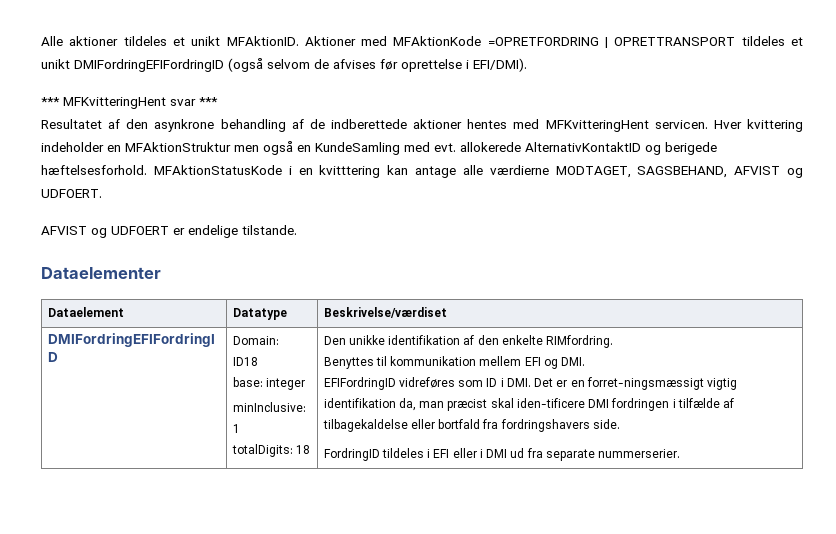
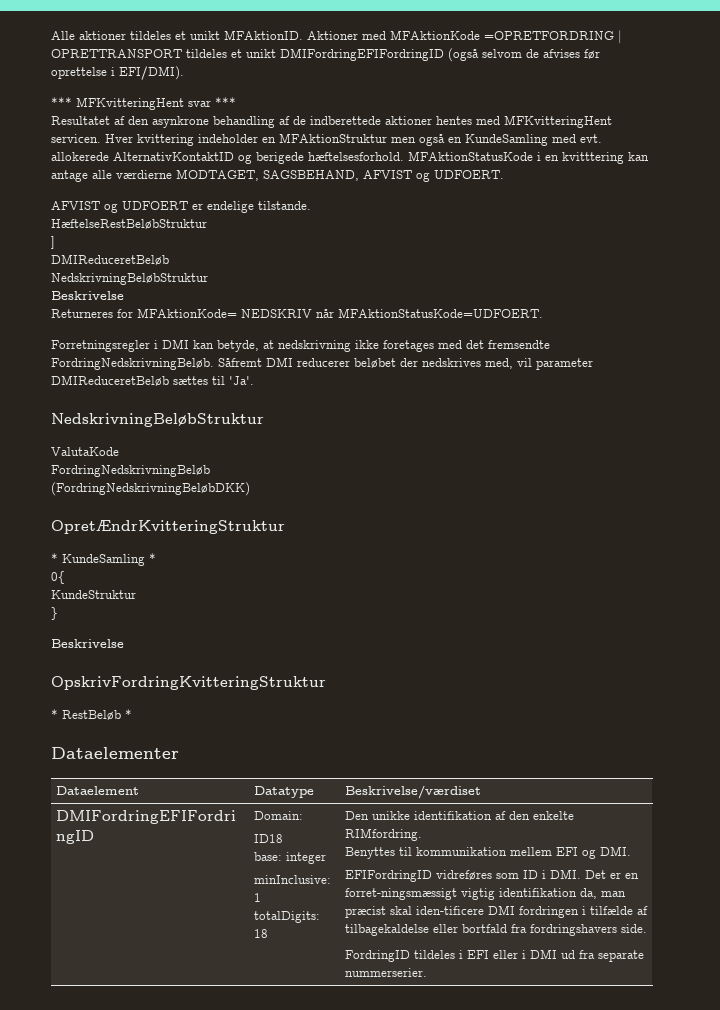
(297, 230) none -> [51,219,207,229] [51,236,55,249] [51,254,169,265] [51,273,208,285] [51,291,124,300] [51,308,543,318] [51,339,550,352] [51,357,593,370] [51,375,254,386] [51,413,264,427] [51,447,119,456] [51,465,210,477] [51,482,250,496] [51,520,285,534] [51,553,156,566] [51,571,65,584] [51,590,136,599] [51,607,58,620] [51,639,124,648] [51,676,326,690] [51,709,132,720] // HæftelseRestBeløbStruktur // ] // DMIReduceretBeløb // NedskrivningBeløbStruktur // Beskrivelse // Returneres for MFAktionKode= NEDSKRIV når MFAktionStatusKode=UDFOERT. // Forretningsregler i DMI kan betyde, at nedskrivning ikke foretages med det fremsendte FordringNedskrivningBeløb. Såfremt DMI reducerer beløbet der nedskrives med, vil parameter DMIReduceretBeløb sættes til 'Ja'. // NedskrivningBeløbStruktur // ValutaKode // FordringNedskrivningBeløb // (FordringNedskrivningBeløbDKK) // OpretÆndrKvitteringStruktur // * KundeSamling * // 0{ // KundeStruktur // } // Beskrivelse // OpskrivFordringKvitteringStruktur // * RestBeløb *

